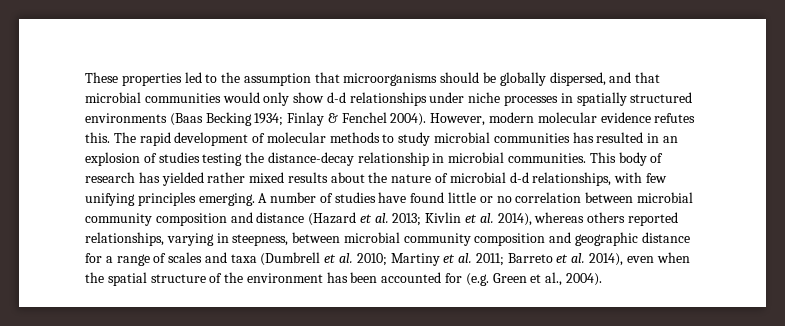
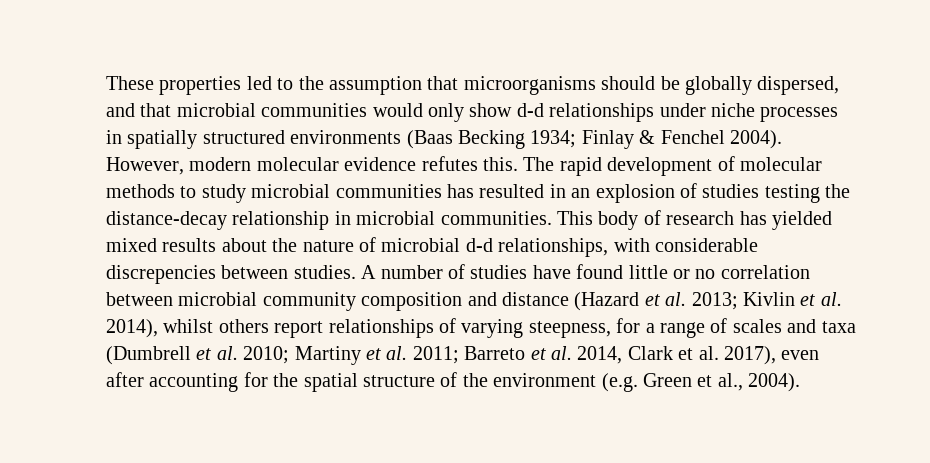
[207,172,246,183] rather -> (832, 220) none
[645,173,667,183] [85,192,255,206] few unifying principles emerging. -> [654,238,758,252] [106,265,356,284] considerable discrepencies between studies.
[534,212,678,226] [85,232,690,246] whereas others reported relationships, varying in steepness, between microbial community composition and geographic distance -> [163,318,611,338] whilst others report relationships of varying steepness,
[589,252,690,266] 2014), even when -> [577,346,820,365] [106,372,268,392] 2014, Clark et al. 2017), even after accounting for
[326,272,463,283] has been accounted for -> (597, 380) none

